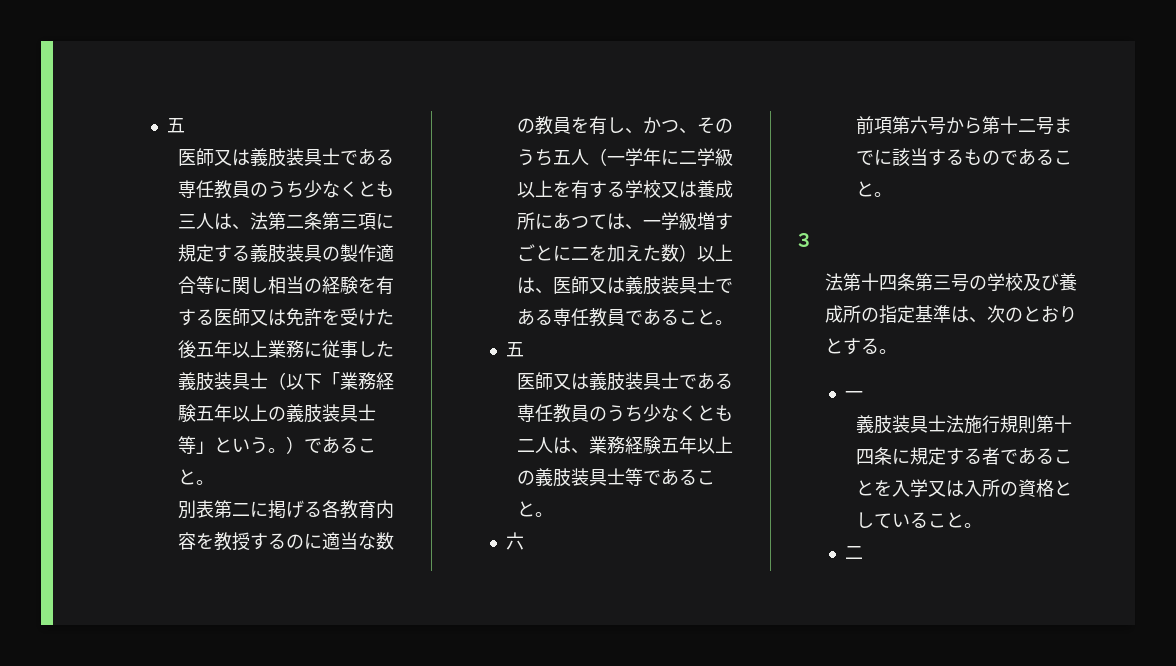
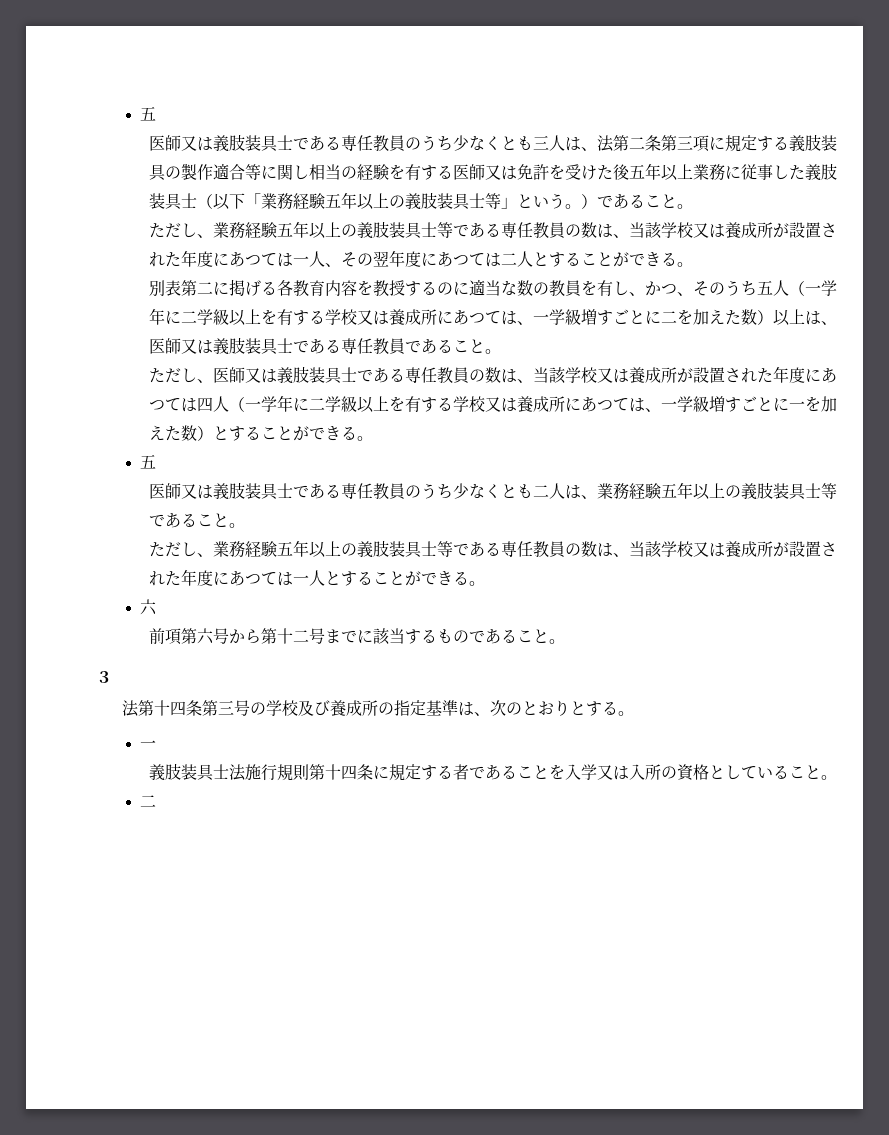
(214, 482) none -> [148,221,837,239] [148,250,693,267] // ただし、業務経験五年以上の義肢装具士等である専任教員の数は、当該学校又は養成所が設置された年度にあつては一人、その翌年度にあつては二人とすることができる。
(733, 322) none -> [148,366,837,384] [148,395,837,413] [148,425,373,441] // ただし、医師又は義肢装具士である専任教員の数は、当該学校又は養成所が設置された年度にあつては四人（一学年に二学級以上を有する学校又は養成所にあつては、一学級増すごとに一を加えた数）とすることができる。
(553, 514) none -> [148,540,837,558] [148,569,485,586] // ただし、業務経験五年以上の義肢装具士等である専任教員の数は、当該学校又は養成所が設置された年度にあつては一人とすることができる。

